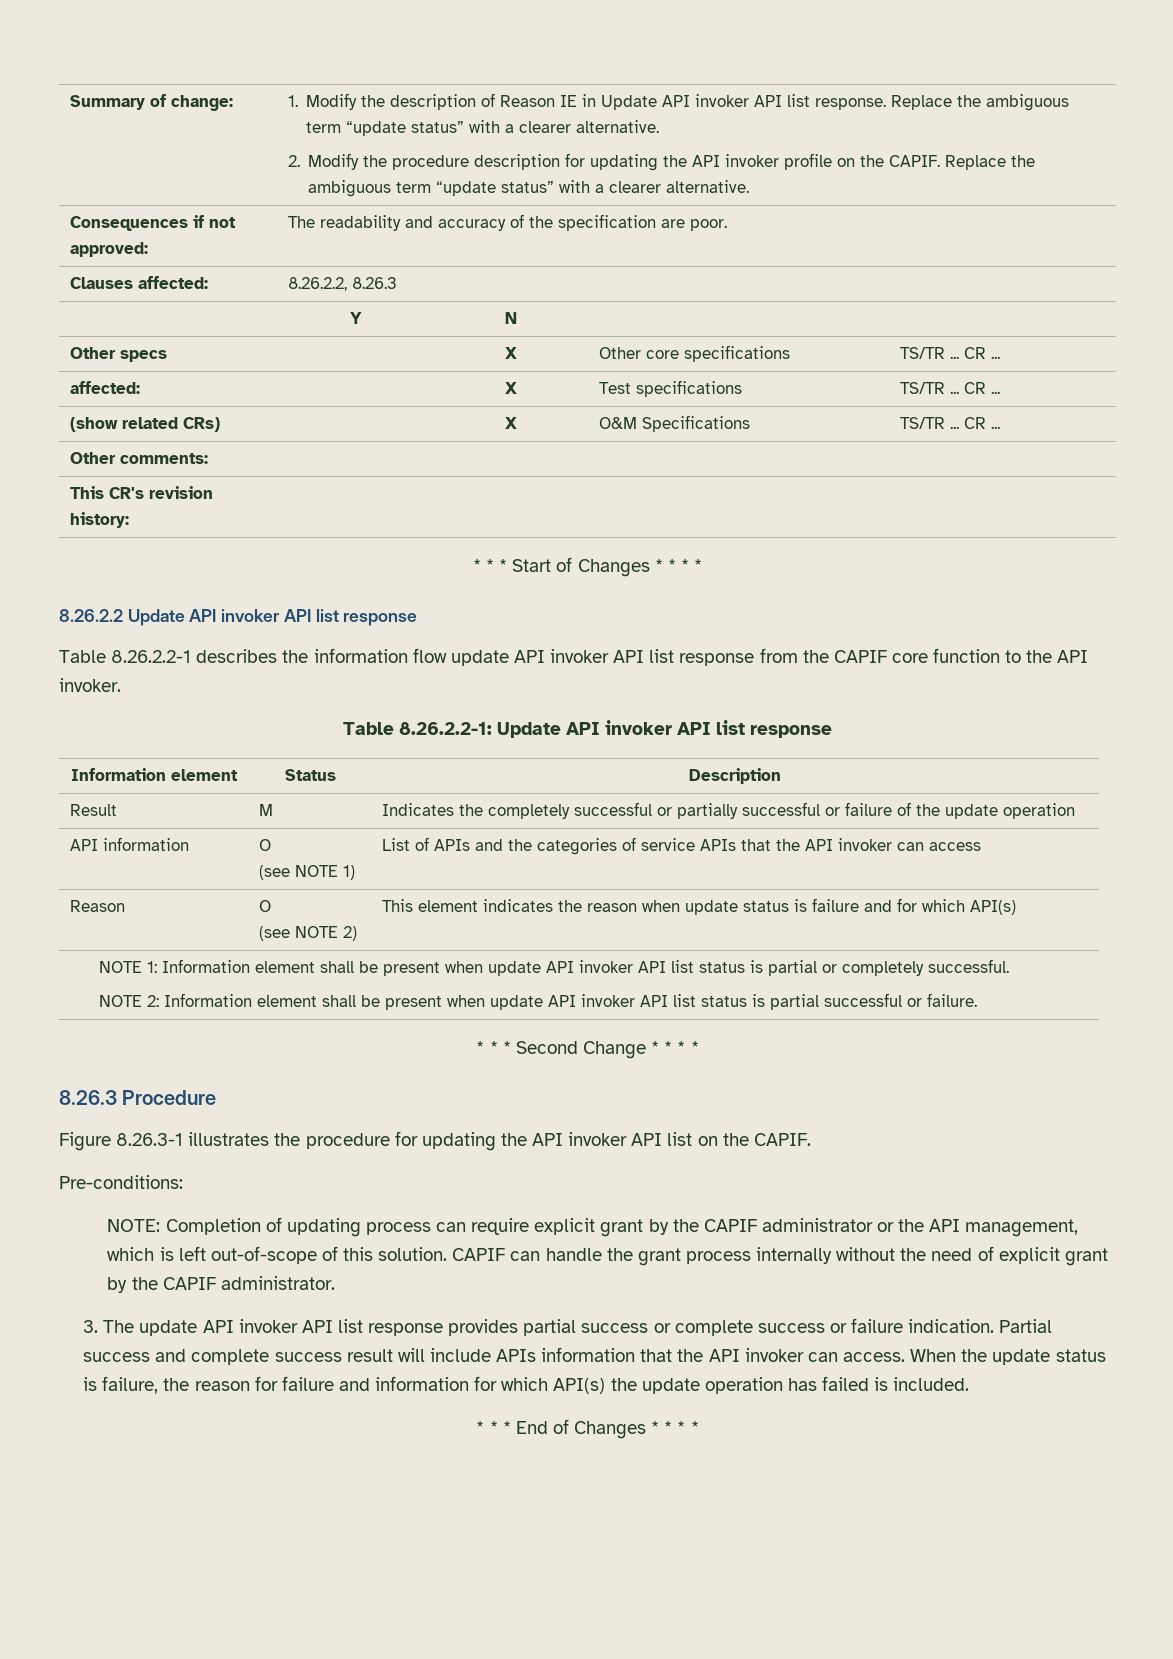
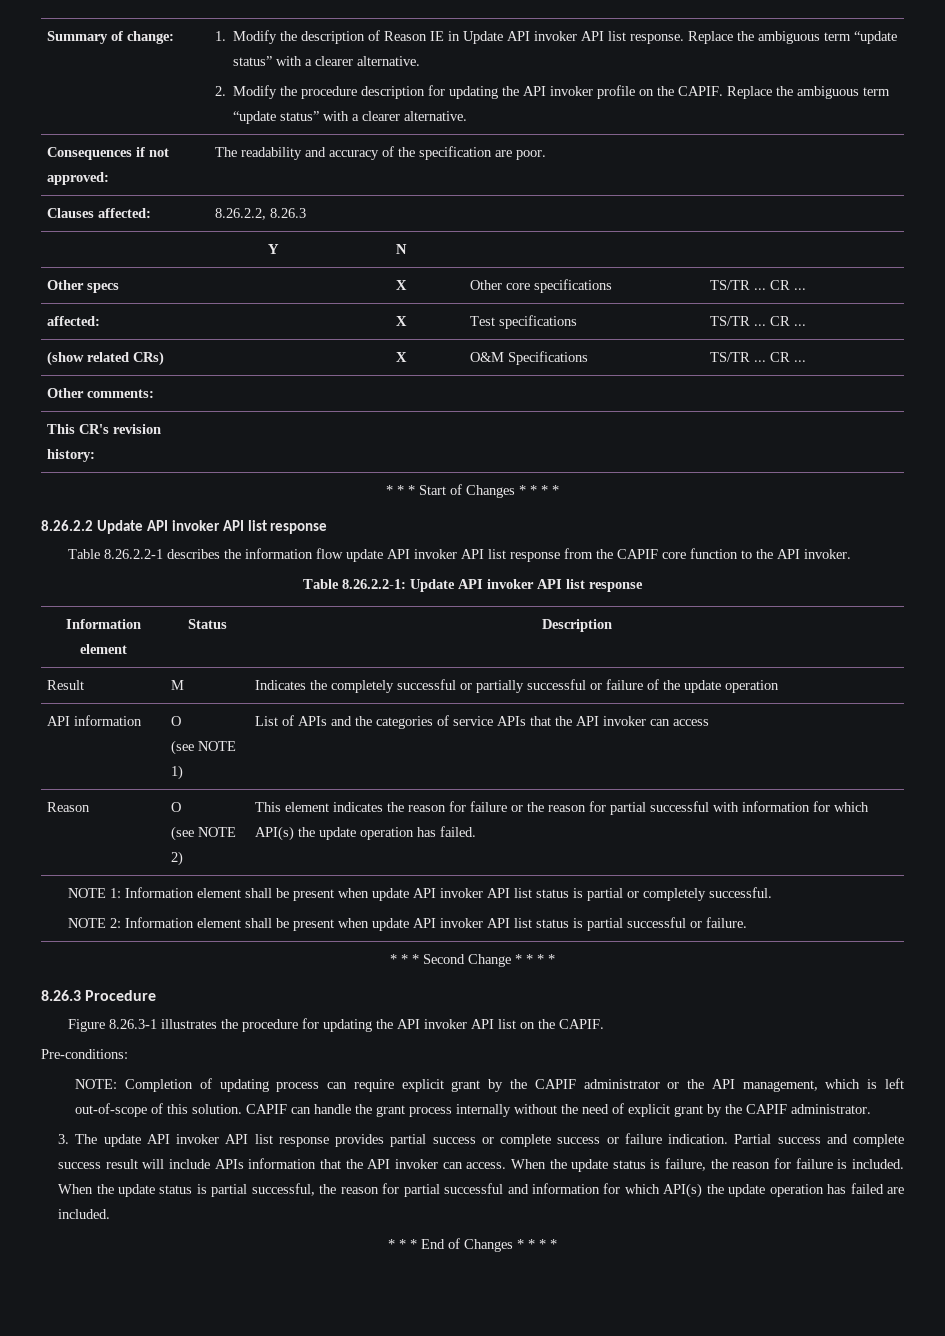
[641,898,1016,915] when update status is failure and for which API(s) -> [449,801,870,815] [255,826,477,841] for failure or the reason for partial successful with information for which API(s) the update operation has failed.
(334, 1383) none -> [837,1159,905,1169] [58,1183,504,1197] is included. When the update status is partial successful, the reason for partial successful
[874,1377,889,1391] is -> [887,1187,905,1194] are

